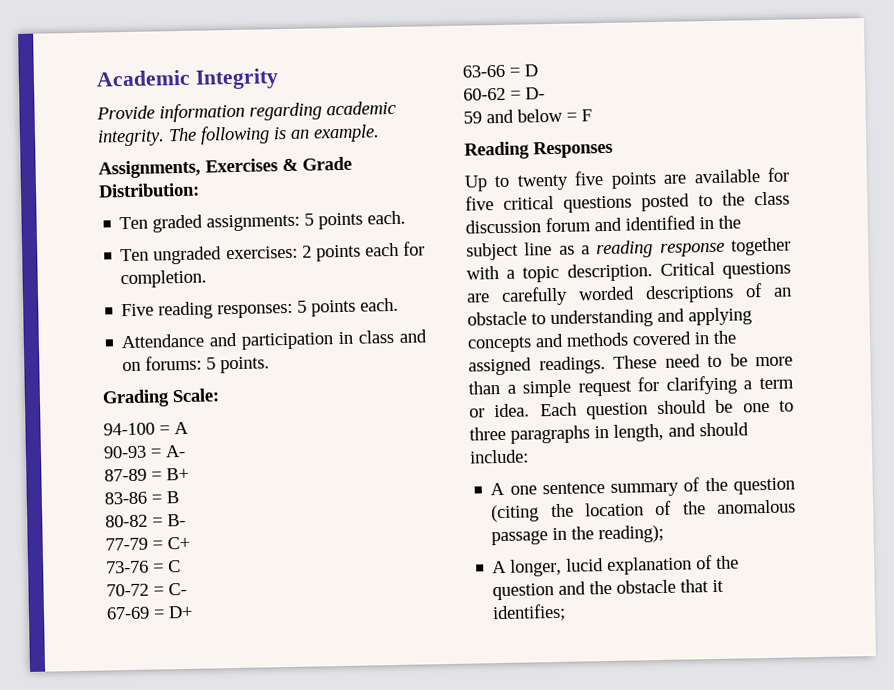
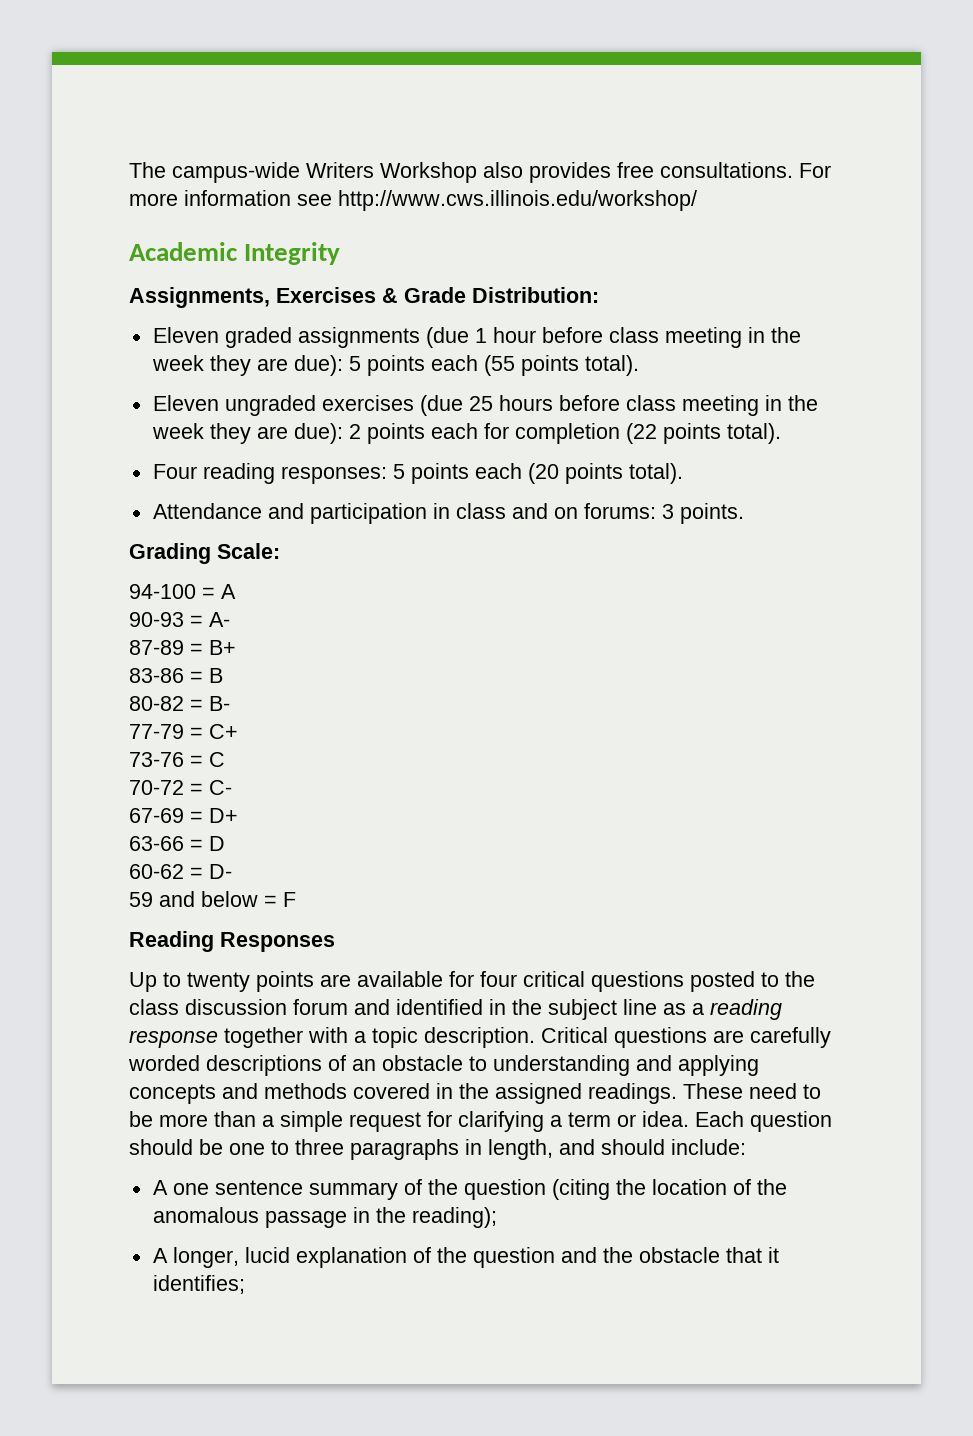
[96,68,279,90] [96,100,397,123] [97,124,380,147] Academic Integrity // Provide information regarding academic integrity. The following is an example. -> [129,162,831,183] [129,190,697,211] [129,242,341,265] The campus-wide Writers Workshop also provides free consultations. For more information see http://www.cws.illinois.edu/workshop/ // Academic Integrity
[119,210,407,233] [120,241,425,265] [120,269,208,289] [121,297,400,320] Ten graded assignments: 5 points each. // Ten ungraded exercises: 2 points each for completion. // Five reading responses: 5 points each. -> [152,327,801,348] [151,355,639,376] [152,395,818,416] [151,423,781,444] [152,463,683,484] Eleven graded assignments (due 1 hour before class meeting in the week they are due): 5 points each (55 points total). // Eleven ungraded exercises (due 25 hours before class meeting in the week they are due): 2 points each for completion (22 points total). // Four reading responses: 5 points each (20 points total).
[206,357,217,370] 5 -> [661,504,674,519] 3
[574,171,605,186] five -> (250, 982) none
[465,196,494,211] five -> [480,971,517,987] four

